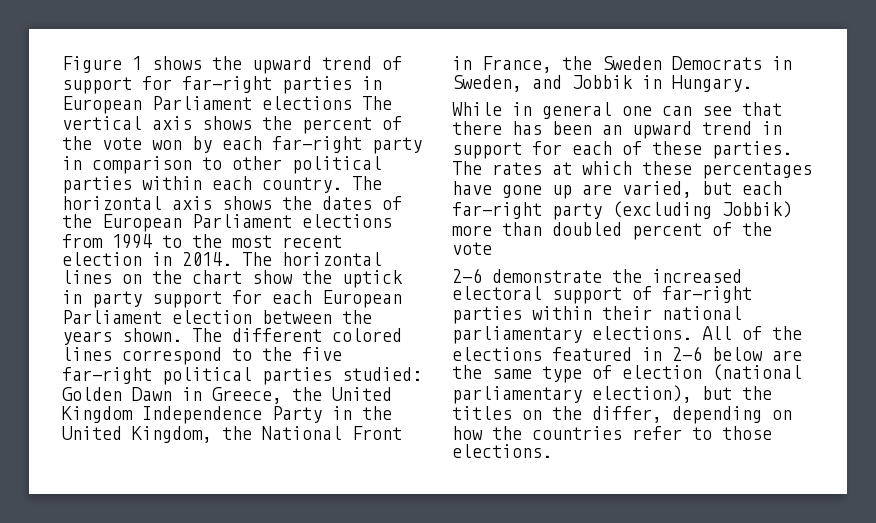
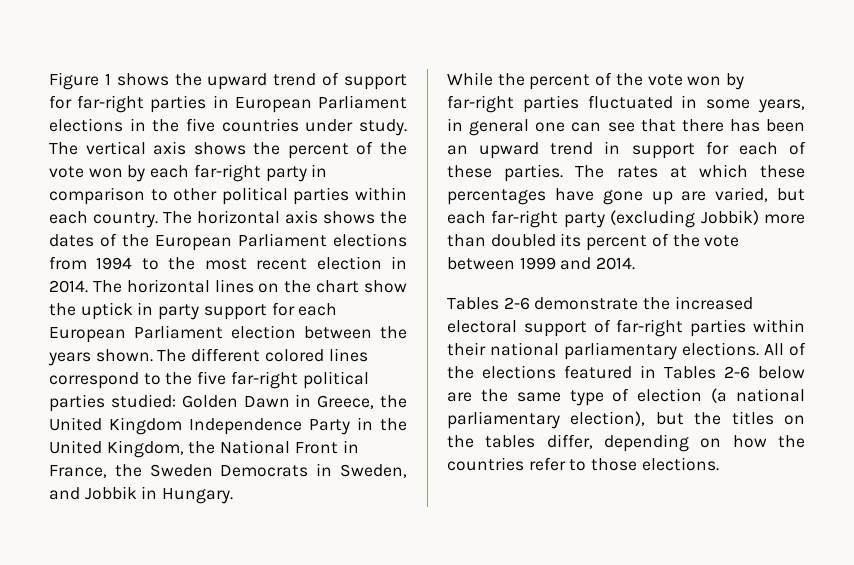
(352, 103) none -> [129,118,407,136] in the five countries under study.
(502, 109) none -> [497,72,745,90] [447,95,805,113] the percent of the vote won by far-right parties fluctuated in some years,
[632,222,772,240] [452,242,492,255] percent of the vote // -> [560,233,740,251] [447,257,636,270] [447,297,499,310] its percent of the vote between 1999 and 2014. // Tables
(662, 354) none -> [664,366,716,379] Tables
[712,364,802,381] (national -> [711,388,805,403] (a national
(582, 413) none -> [485,435,536,448] tables

